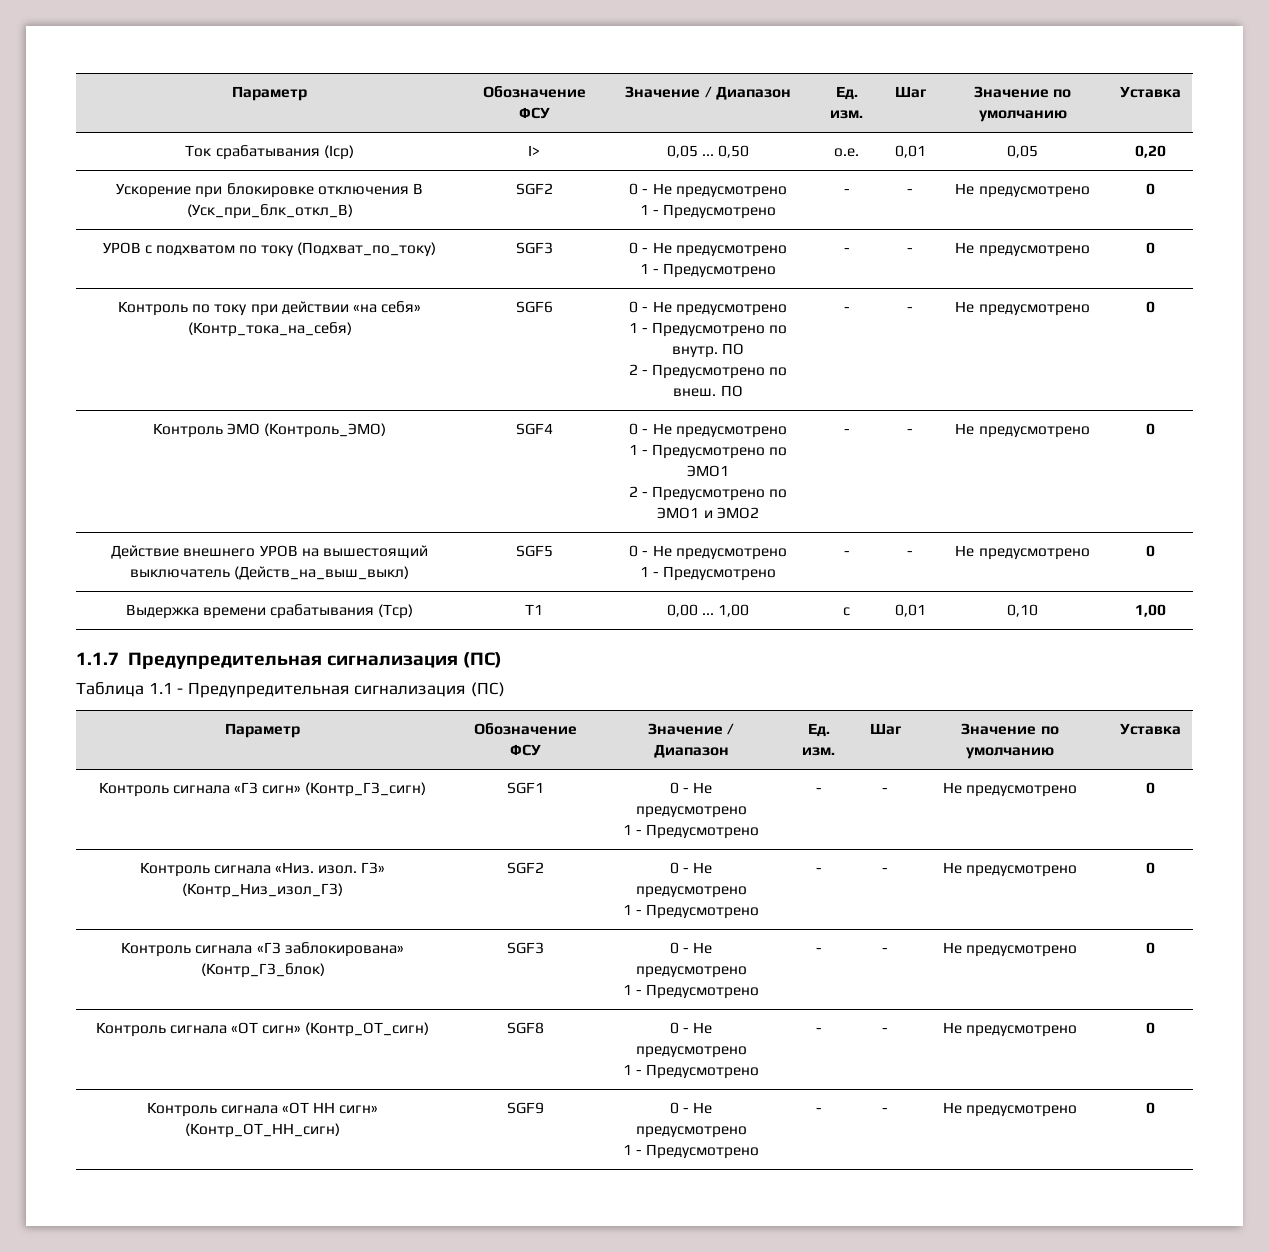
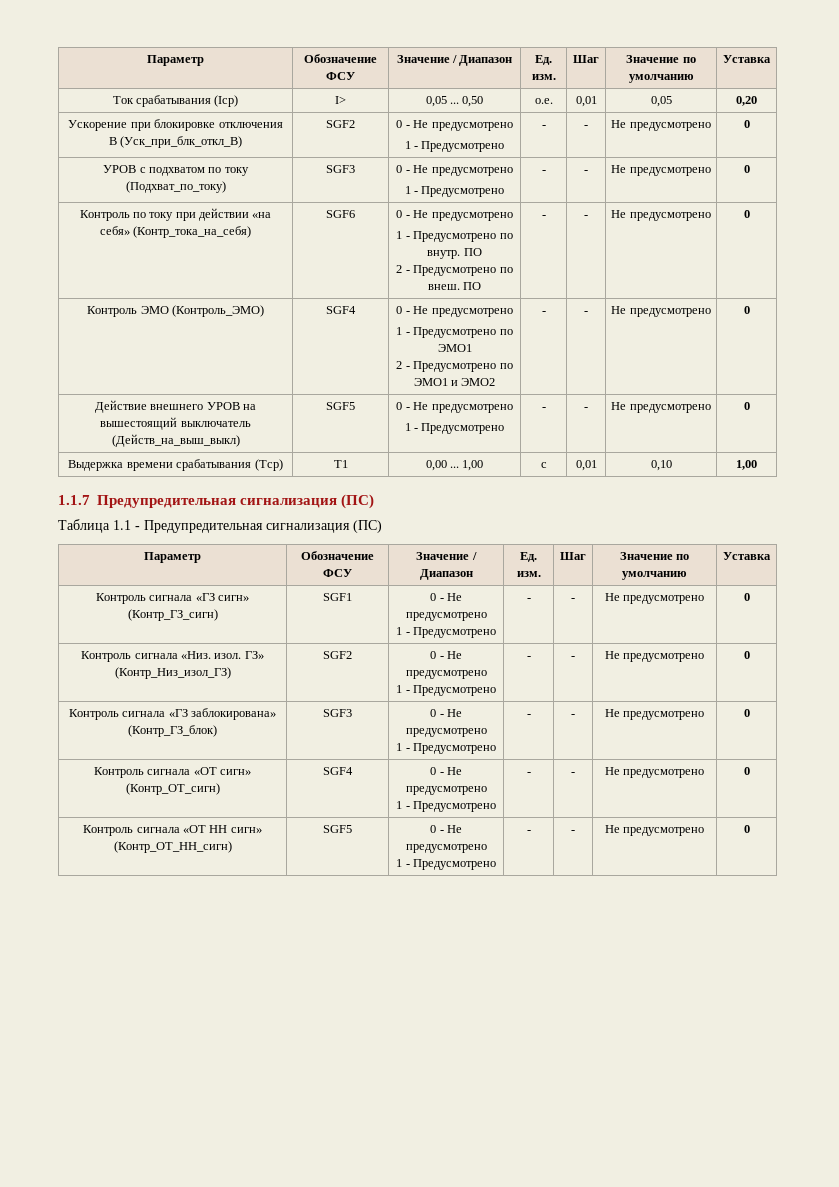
[507,1022,544,1034] SGF8 -> [323,767,353,775] SGF4
[507,1102,544,1114] SGF9 -> [323,825,352,833] SGF5

